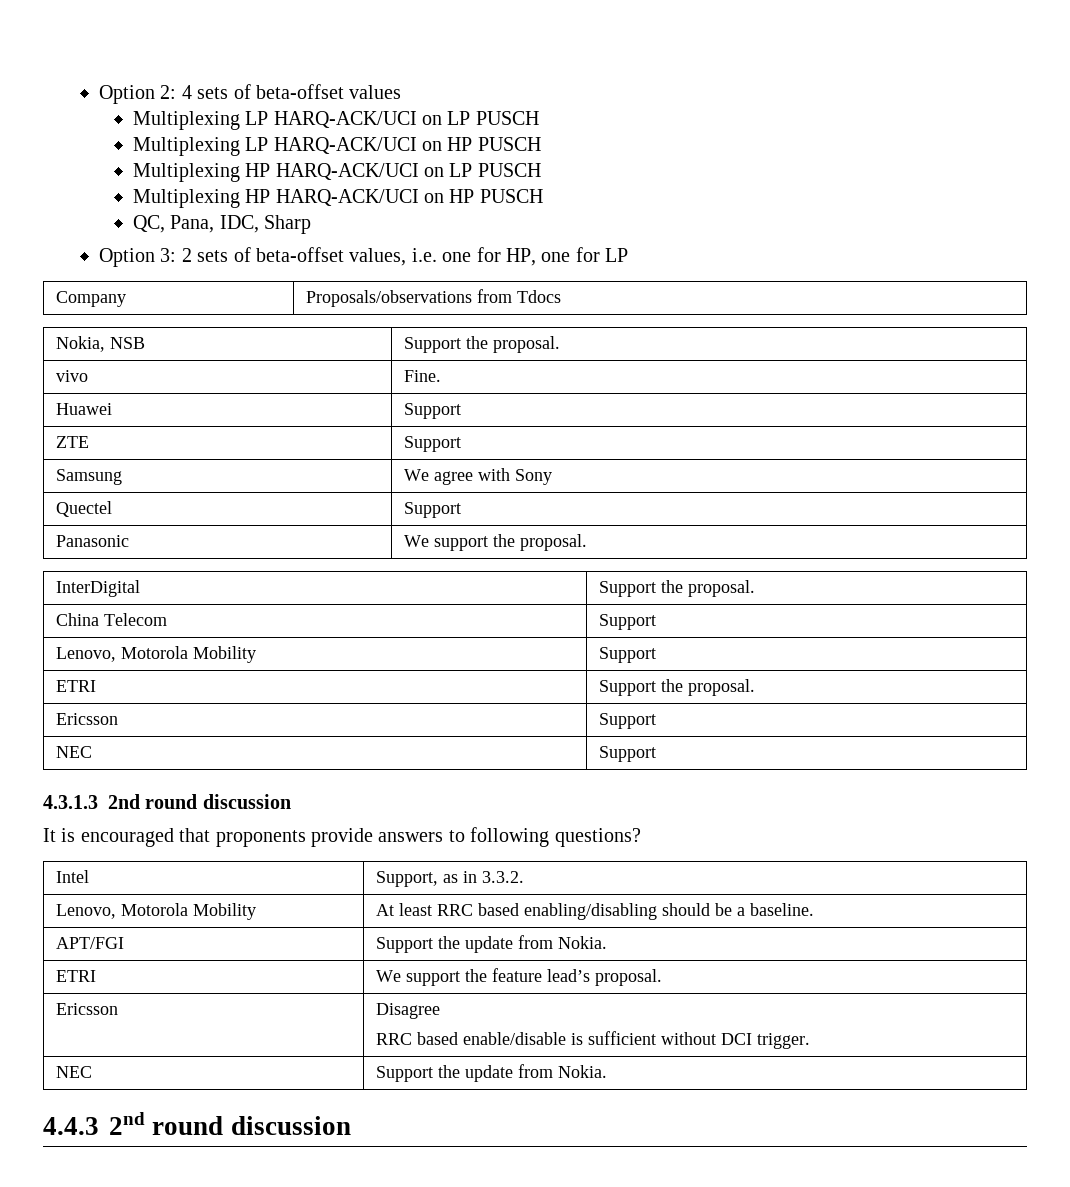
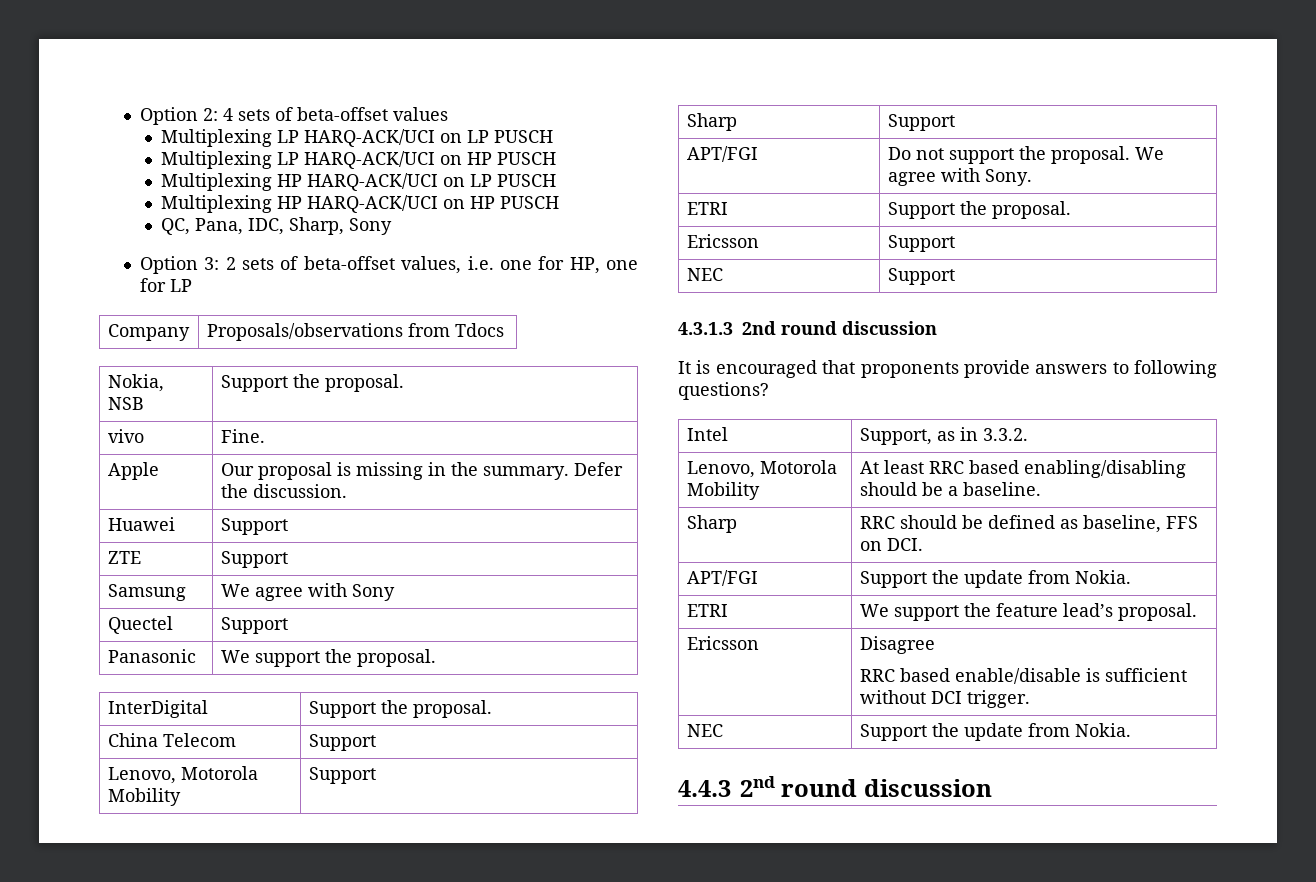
[264,215,312,234] Sharp -> [288,217,392,235] Sharp, Sony
(442, 376) none -> [107,462,159,480] [220,462,623,480] [220,484,347,498] // Apple | Our proposal is missing in the summary. Defer the discussion.
(657, 655) none -> [686,113,737,131] [887,114,955,131] [686,146,758,162] [887,146,1164,164] [887,168,1032,186] // Sharp | Support // APT/FGI | Do not support the proposal. We agree with Sony.
(815, 909) none -> [686,515,737,533] [859,515,1198,533] [859,538,923,551] // Sharp | RRC should be defined as baseline, FFS on DCI.

